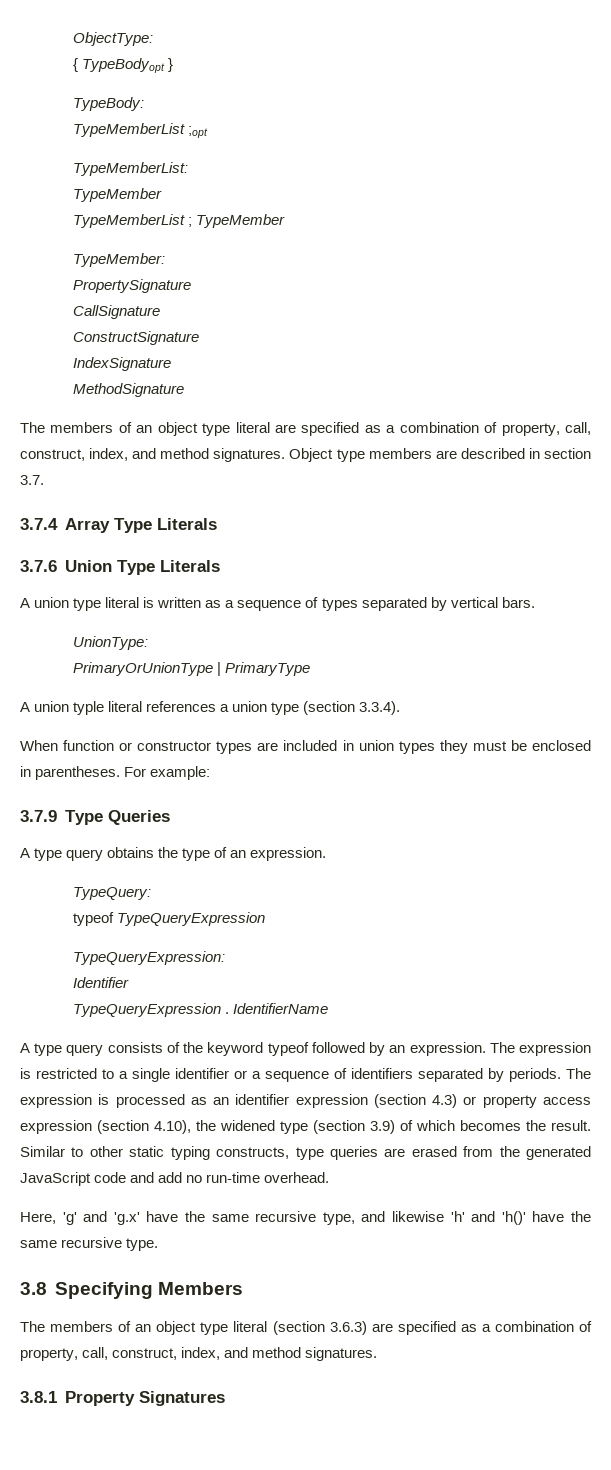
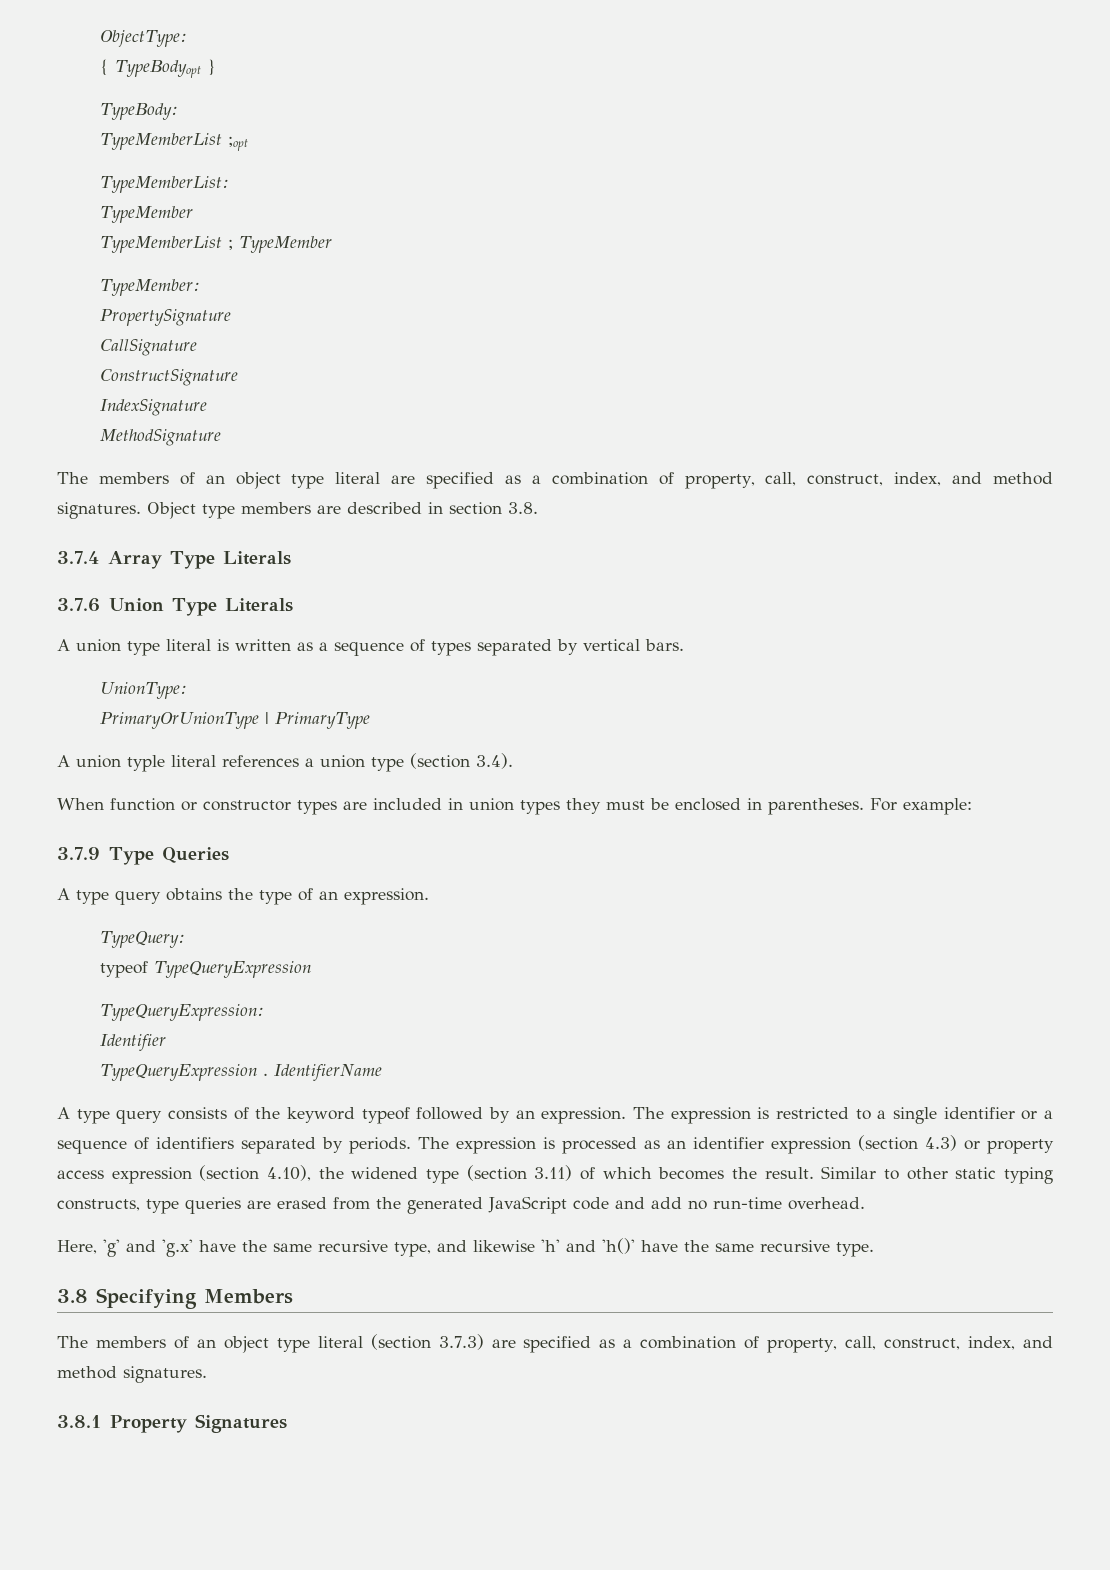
[20,475,44,485] 3.7. -> [508,502,538,514] 3.8.
[359,701,401,715] 3.3.4). -> [476,753,513,769] 3.4).
[370,1120,395,1134] 3.9) -> [534,1165,573,1181] 3.11)
[329,1321,367,1335] 3.6.3) -> [438,1334,484,1350] 3.7.3)

